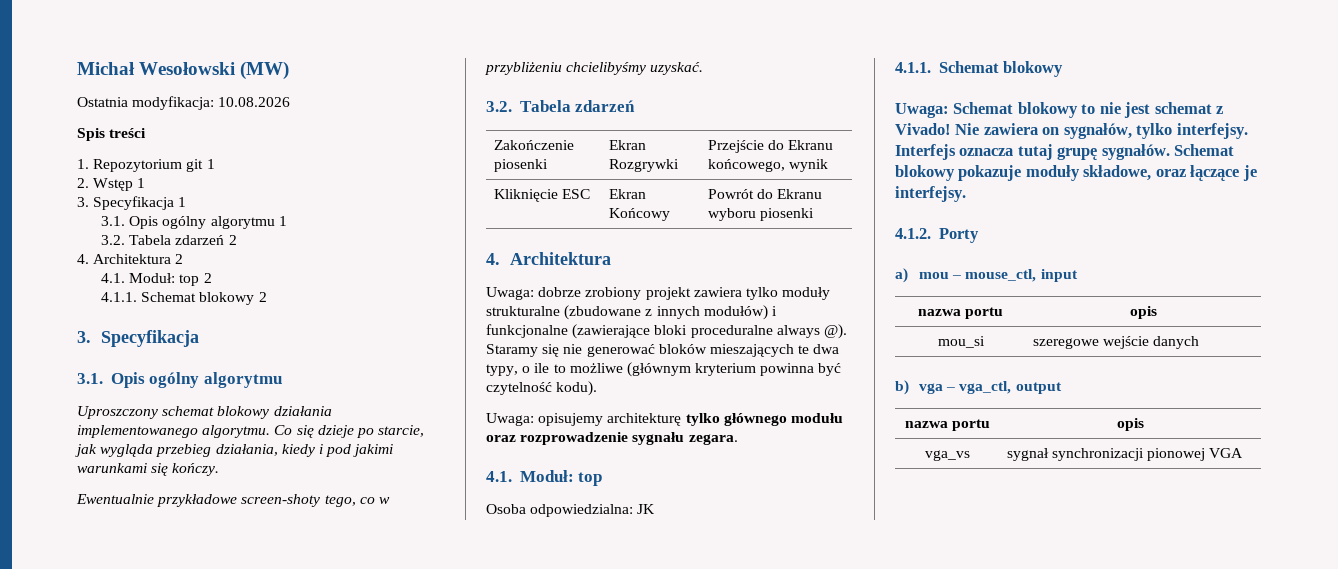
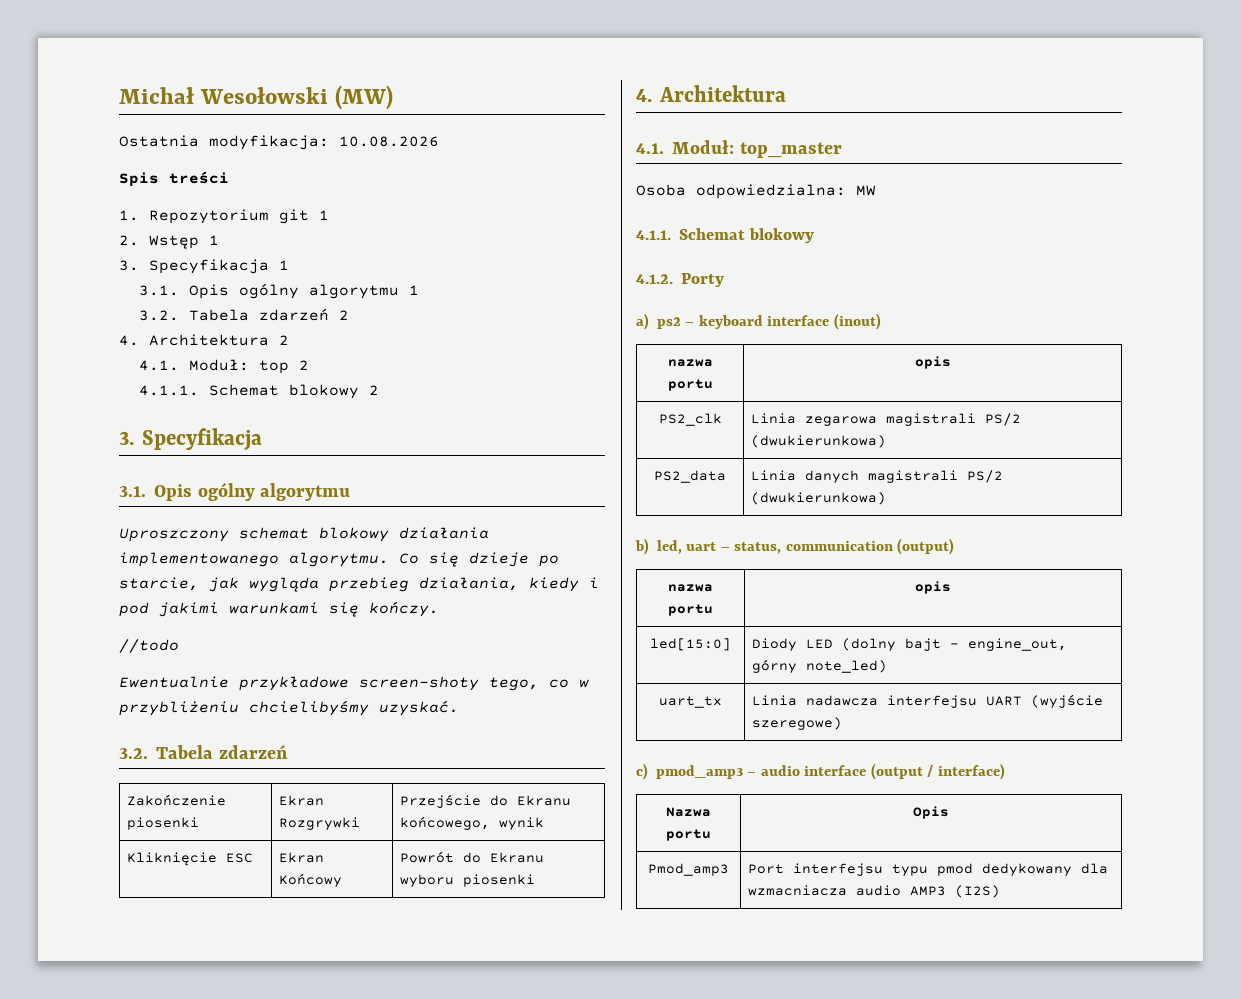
(220, 469) none -> [119,639,179,653] // //todo
[486,287,831,300] [486,305,777,320] [486,324,847,339] [486,344,840,357] [486,362,842,377] [486,381,598,396] [486,413,843,426] [486,432,738,445] [486,470,603,486] // Uwaga: dobrze zrobiony projekt zawiera tylko moduły strukturalne (zbudowane z innych modułów) i funkcjonalne (zawierające bloki proceduralne always @). Staramy się nie generować bloków mieszających te dwa typy, o ile to możliwe (głównym kryterium powinna być czytelność kodu). // Uwaga: opisujemy architekturę tylko głównego modułu oraz rozprowadzenie sygnału zegara. // 4.1. Moduł: top -> [636,140,842,158] // 4.1. Moduł: top_master
[637,504,656,514] JK -> [856,185,876,196] MW
[895,102,1224,118] [895,123,1248,139] [895,144,1235,160] [895,165,1257,181] [895,186,966,202] [895,228,979,243] [895,268,1078,283] [917,307,1004,319] [1129,306,1157,319] [937,336,985,348] [1032,336,1200,349] [895,380,1062,395] [904,419,991,431] [1116,418,1144,431] [925,450,970,461] [1006,448,1244,461] Uwaga: Schemat blokowy to nie jest schemat z Vivado! Nie zawiera on sygnałów, tylko interfejsy. Interfejs oznacza tutaj grupę sygnałów. Schemat blokowy pokazuje moduły składowe, oraz łączące je interfejsy. // 4.1.2. Porty // a) mou – mouse_ctl, input // nazwa portu | opis // mou_si | szeregowe wejście danych // b) vga – vga_ctl, output // nazwa portu | opis // vga_vs | sygnał synchronizacji pionowej VGA -> [636,273,724,287] [636,313,881,330] [667,359,713,367] [667,379,713,391] [914,356,951,369] [658,413,722,426] [750,413,1021,426] [750,435,886,448] [654,470,726,483] [750,470,1003,483] [750,492,886,505] [635,538,955,555] [668,584,713,592] [668,604,713,616] [915,581,951,594] [650,638,731,651] [751,638,1067,651] [751,659,887,673] [659,696,722,708] [751,694,1103,708] [751,717,842,730] [636,763,1005,780] [666,807,711,817] [666,829,711,841] [913,806,949,819] [648,863,729,876] [747,863,1108,876] [747,885,1000,898] 4.1.2. Porty // a) ps2 – keyboard interface (inout) // nazwa portu | opis // PS2_clk | Linia zegarowa magistrali PS/2 (dwukierunkowa) // PS2_data | Linia danych magistrali PS/2 (dwukierunkowa) // b) led, uart – status, communication (output) // nazwa portu | opis // led[15:0] | Diody LED (dolny bajt – engine_out, górny note_led) // uart_tx | Linia nadawcza interfejsu UART (wyjście szeregowe) // c) pmod_amp3 – audio interface (output / interface) // Nazwa portu | Opis // Pmod_amp3 | Port interfejsu typu pmod dedykowany dla wzmacniacza audio AMP3 (I2S)

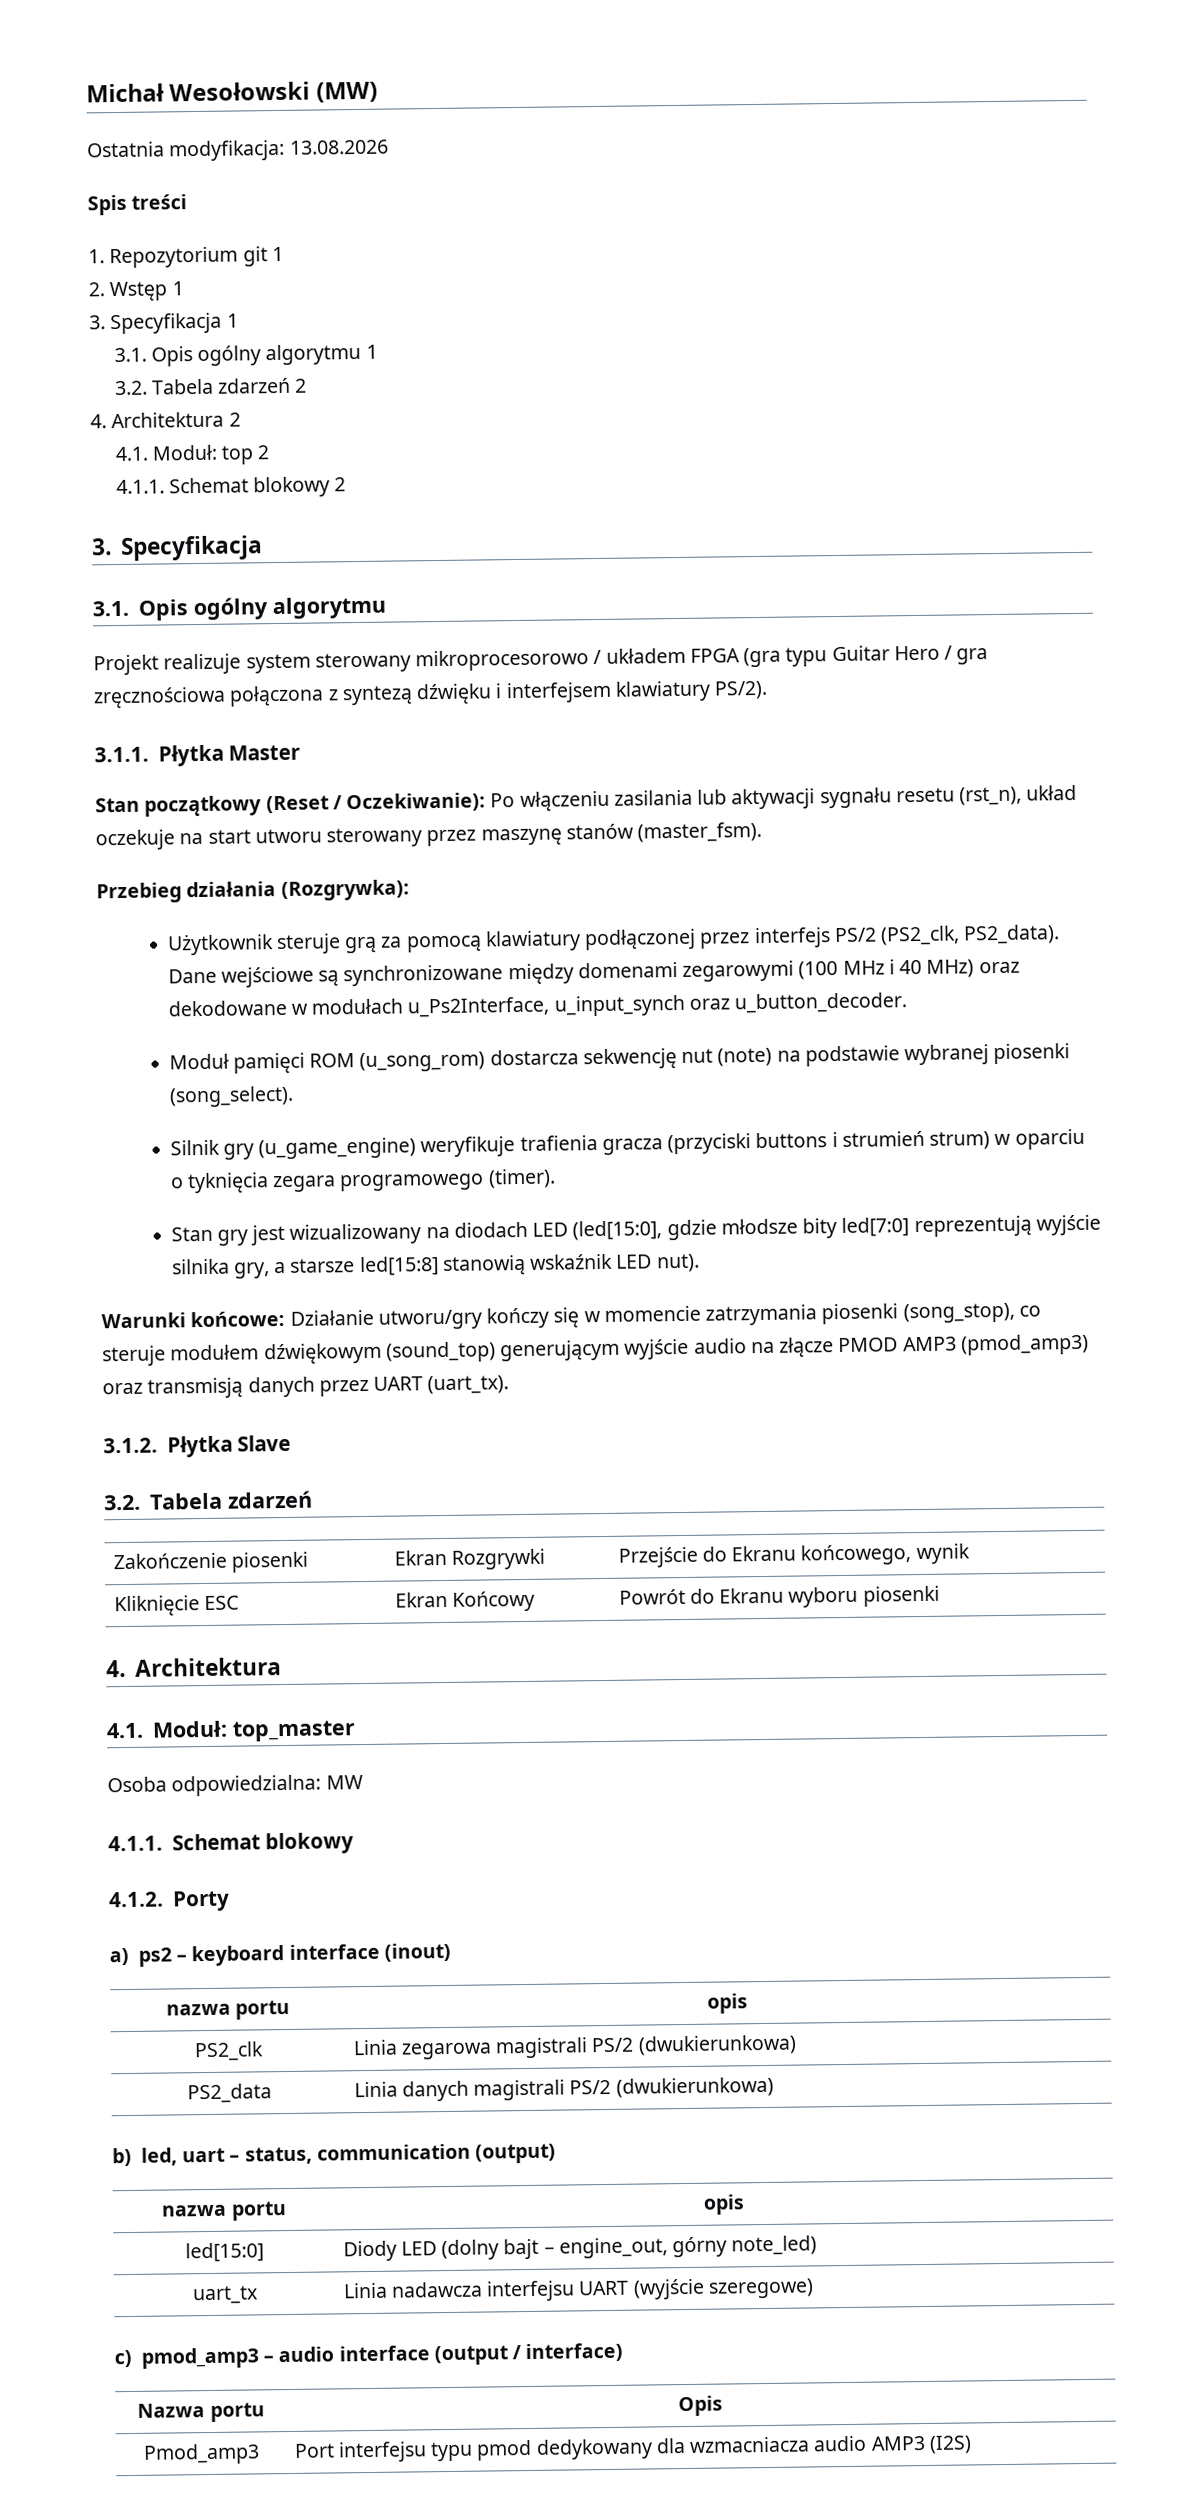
[339,136,439,147] 10.08.2026 -> [288,139,389,155] 13.08.2026
[119,527,489,542] [119,552,559,567] [119,577,599,592] [119,601,439,617] [119,639,179,653] [119,676,589,691] [119,700,459,716] Uproszczony schemat blokowy działania implementowanego algorytmu. Co się dzieje po starcie, jak wygląda przebieg działania, kiedy i pod jakimi warunkami się kończy. // //todo // Ewentualnie przykładowe screen-shoty tego, co w przybliżeniu chcielibyśmy uzyskać. -> [93,645,989,676] [93,680,769,709] [94,744,301,767] [95,784,1078,817] [95,821,763,851] [96,879,410,904] [166,924,1061,956] [167,959,1020,988] [167,992,908,1018] [168,1043,1071,1074] [168,1085,294,1108] [169,1128,1085,1160] [170,1168,556,1194] [170,1214,1101,1246] [171,1253,700,1279] [101,1302,1041,1330] [102,1333,1089,1367] [102,1375,510,1399] [103,1434,292,1458] Projekt realizuje system sterowany mikroprocesorowo / układem FPGA (gra typu Guitar Hero / gra zręcznościowa połączona z syntezą dźwięku i interfejsem klawiatury PS/2). // 3.1.1. Płytka Master // Stan początkowy (Reset / Oczekiwanie): Po włączeniu zasilania lub aktywacji sygnału resetu (rst_n), układ oczekuje na start utworu sterowany przez maszynę stanów (master_fsm). // Przebieg działania (Rozgrywka): // Użytkownik steruje grą za pomocą klawiatury podłączonej przez interfejs PS/2 (PS2_clk, PS2_data). Dane wejściowe są synchronizowane między domenami zegarowymi (100 MHz i 40 MHz) oraz dekodowane w modułach u_Ps2Interface, u_input_synch oraz u_button_decoder. // Moduł pamięci ROM (u_song_rom) dostarcza sekwencję nut (note) na podstawie wybranej piosenki (song_select). // Silnik gry (u_game_engine) weryfikuje trafienia gracza (przyciski buttons i strumień strum) w oparciu o tyknięcia zegara programowego (timer). // Stan gry jest wizualizowany na diodach LED (led[15:0], gdzie młodsze bity led[7:0] reprezentują wyjście silnika gry, a starsze led[15:8] stanowią wskaźnik LED nut). // Warunki końcowe: Działanie utworu/gry kończy się w momencie zatrzymania piosenki (song_stop), co steruje modułem dźwiękowym (sound_top) generującym wyjście audio na złącze PMOD AMP3 (pmod_amp3) oraz transmisją danych przez UART (uart_tx). // 3.1.2. Płytka Slave

